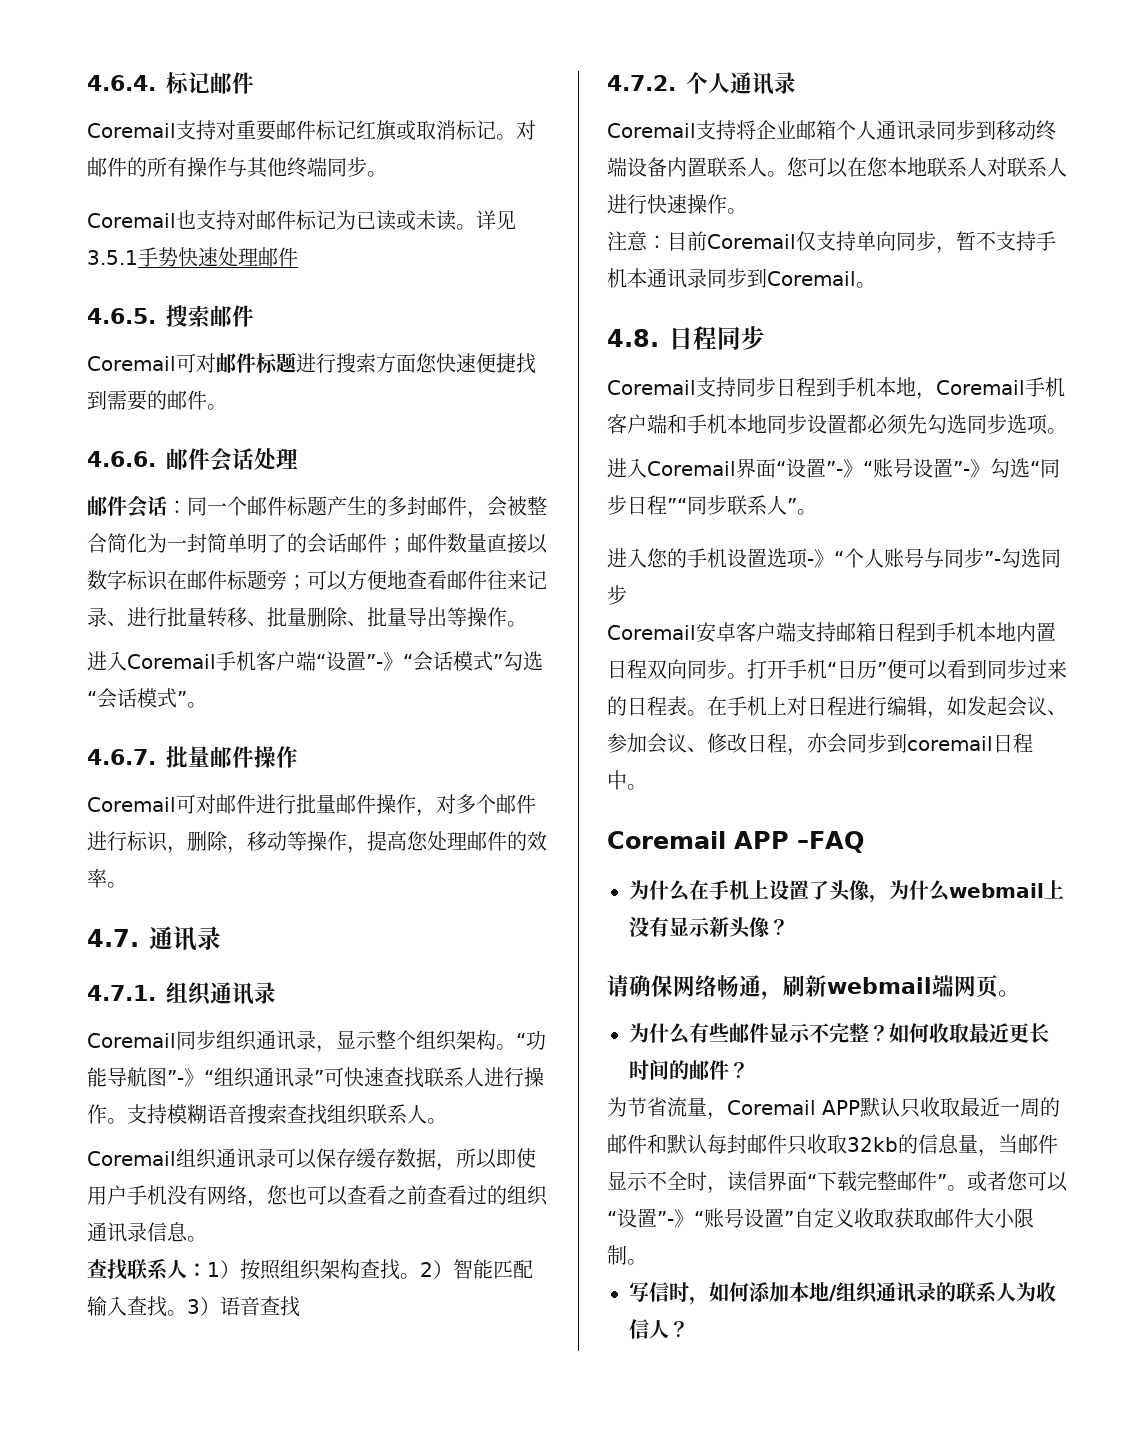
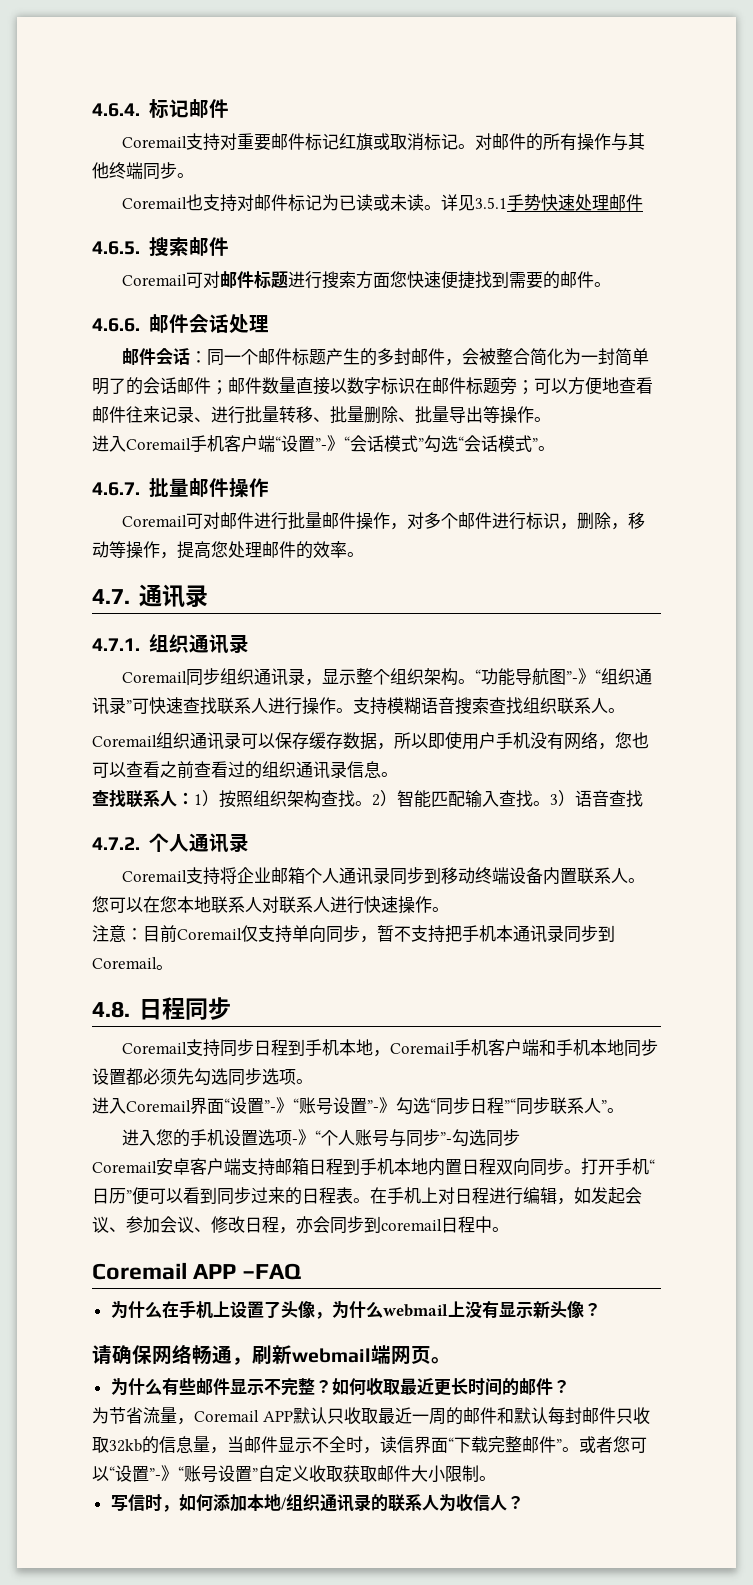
(1036, 241) none -> [445,925,462,943] 把

